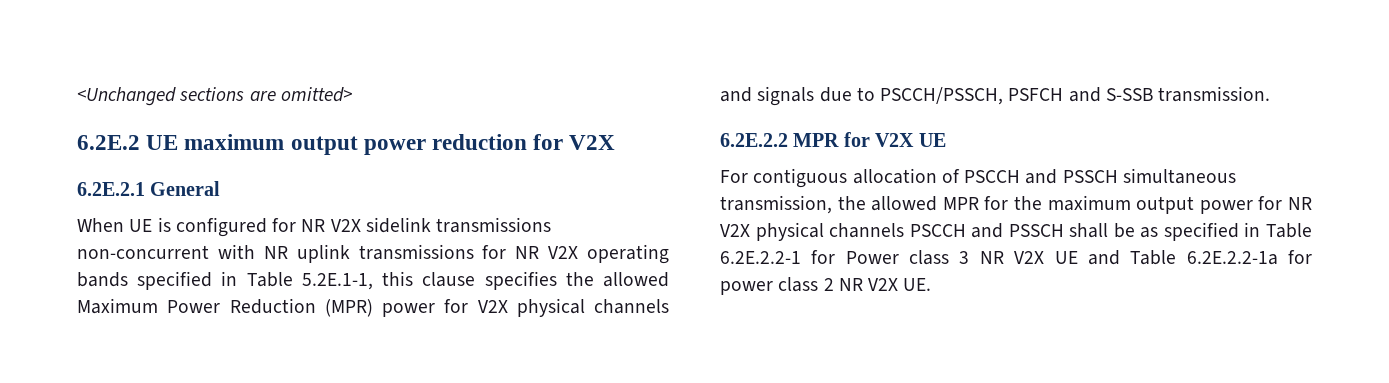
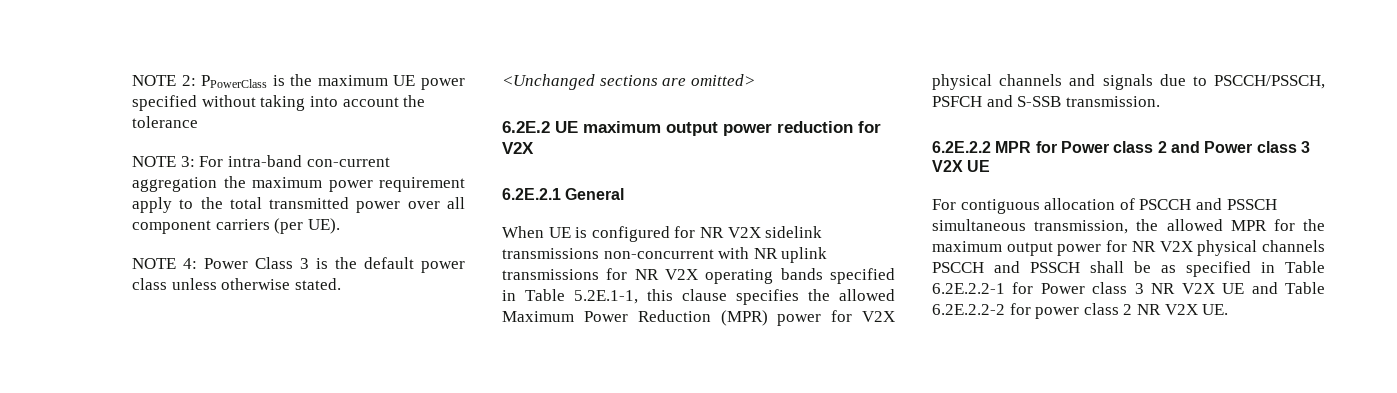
(77, 96) none -> [132,74,465,90] [132,95,426,111] [132,116,199,128] [132,155,390,167] [132,176,465,192] [132,197,466,213] [132,218,340,234] [132,257,465,273] [132,278,341,290] NOTE 2: PPowerClass is the maximum UE power specified without taking into account the tolerance // NOTE 3: For intra-band con-current aggregation the maximum power requirement apply to the total transmitted power over all component carriers (per UE). // NOTE 4: Power Class 3 is the default power class unless otherwise stated. //
(870, 139) none -> [1060,141,1310,153] Power class 2 and Power class 3
[1186,251,1278,265] 6.2E.2.2-1a -> [932,304,1005,315] 6.2E.2.2-2

